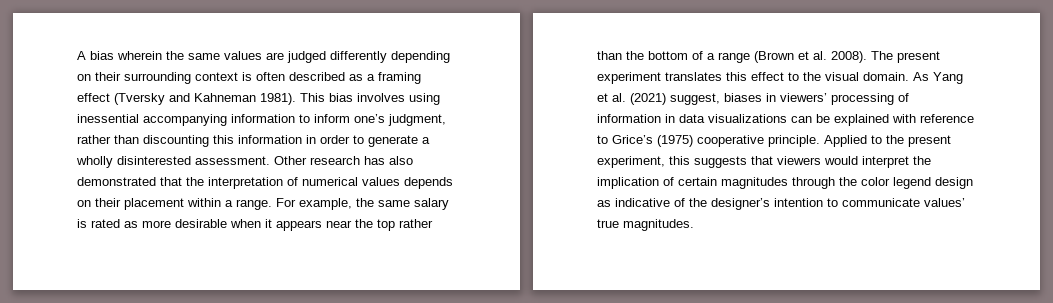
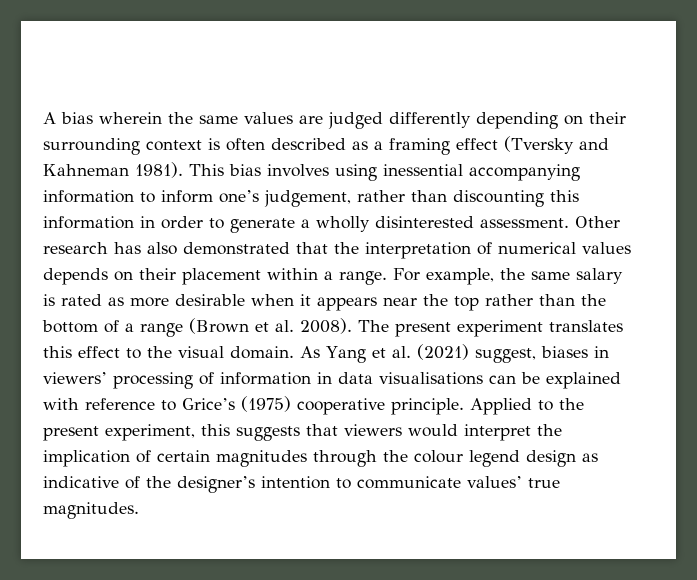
[388,114,446,126] judgment, -> [264,190,351,207] judgement,
[708,114,787,123] visualizations -> [379,372,483,385] visualisations
[861,177,890,186] color -> [414,450,463,463] colour

